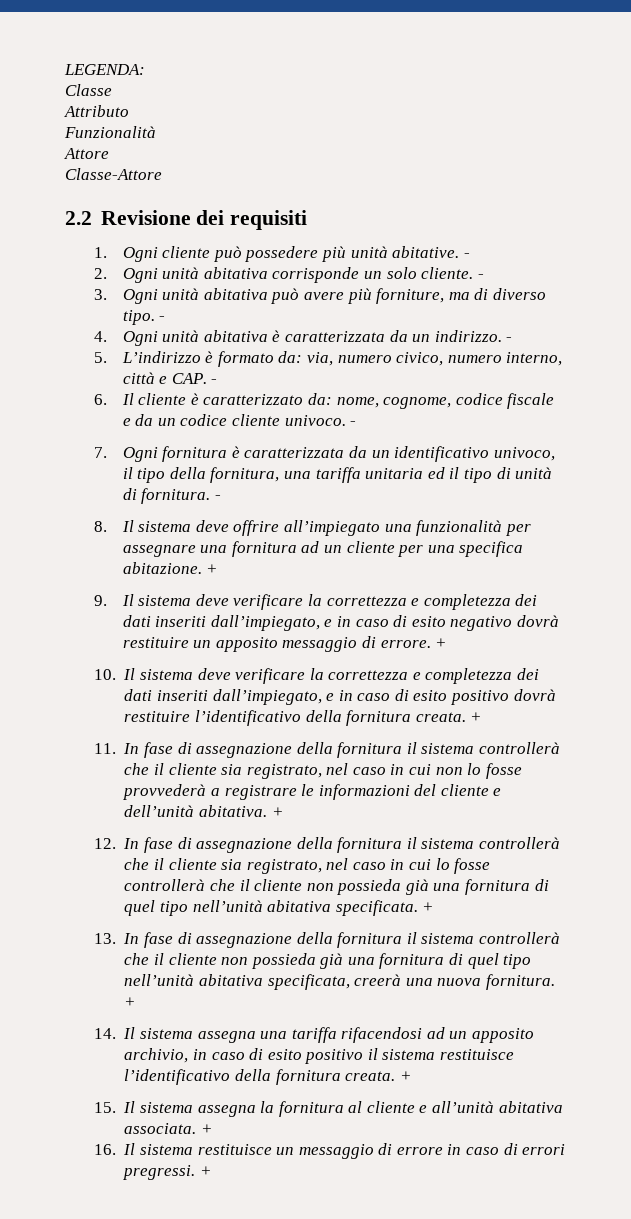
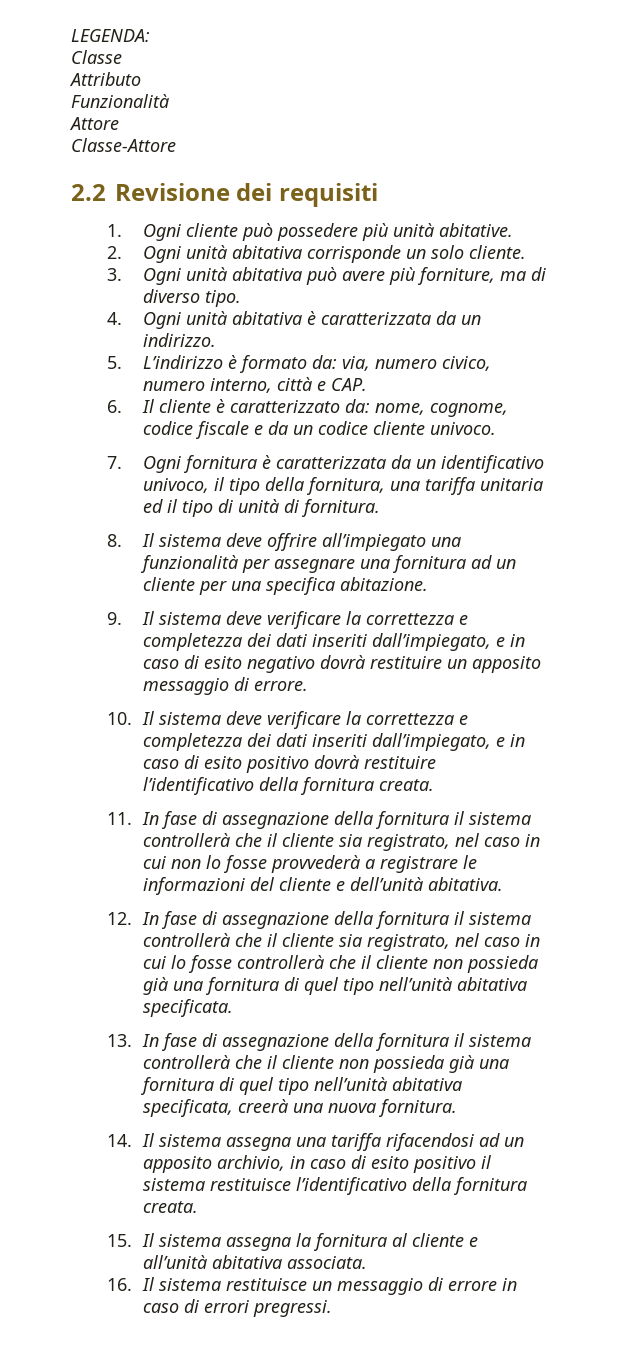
[463,253,470,258] - -> (513, 230) none
[477,274,484,279] - -> (526, 252) none
[159,316,166,321] - -> (241, 298) none
[506,337,513,342] - -> (216, 340) none
[211,379,218,384] - -> (367, 384) none
[350,421,357,426] - -> (496, 428) none
[214,495,221,500] - -> (380, 508) none
[206,564,218,574] + -> (428, 584) none
[435,638,447,648] + -> (308, 685) none
[470,712,482,722] + -> (434, 785) none
[271,807,283,817] + -> (503, 884) none
[422,902,434,912] + -> (233, 1008) none
[124,997,136,1007] + -> (457, 1108) none
[399,1071,411,1081] + -> (198, 1207) none
[200,1124,212,1134] + -> (367, 1262) none
[199,1166,211,1176] + -> (332, 1308) none

